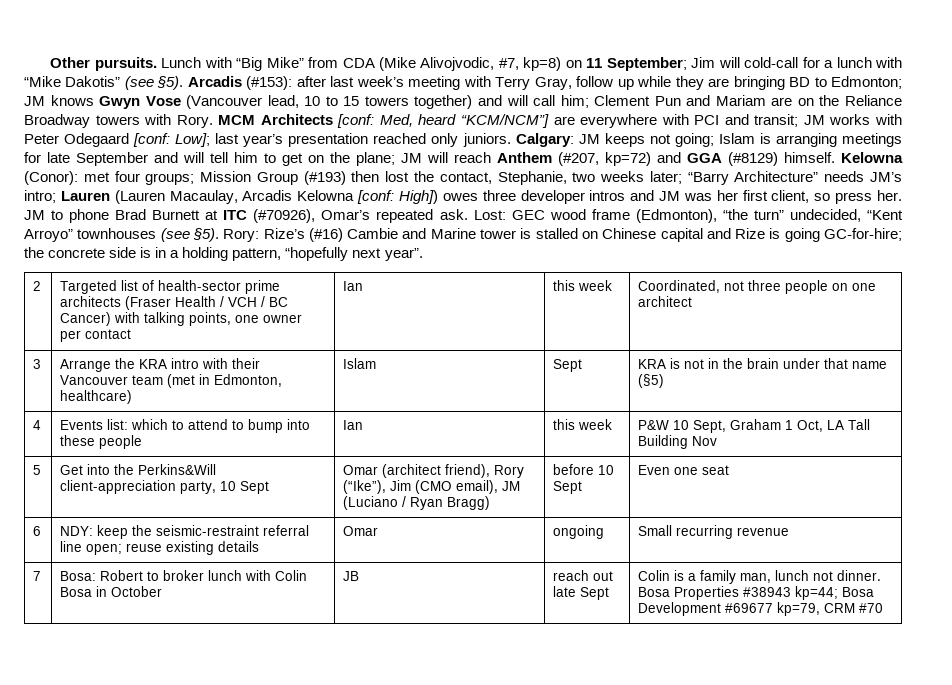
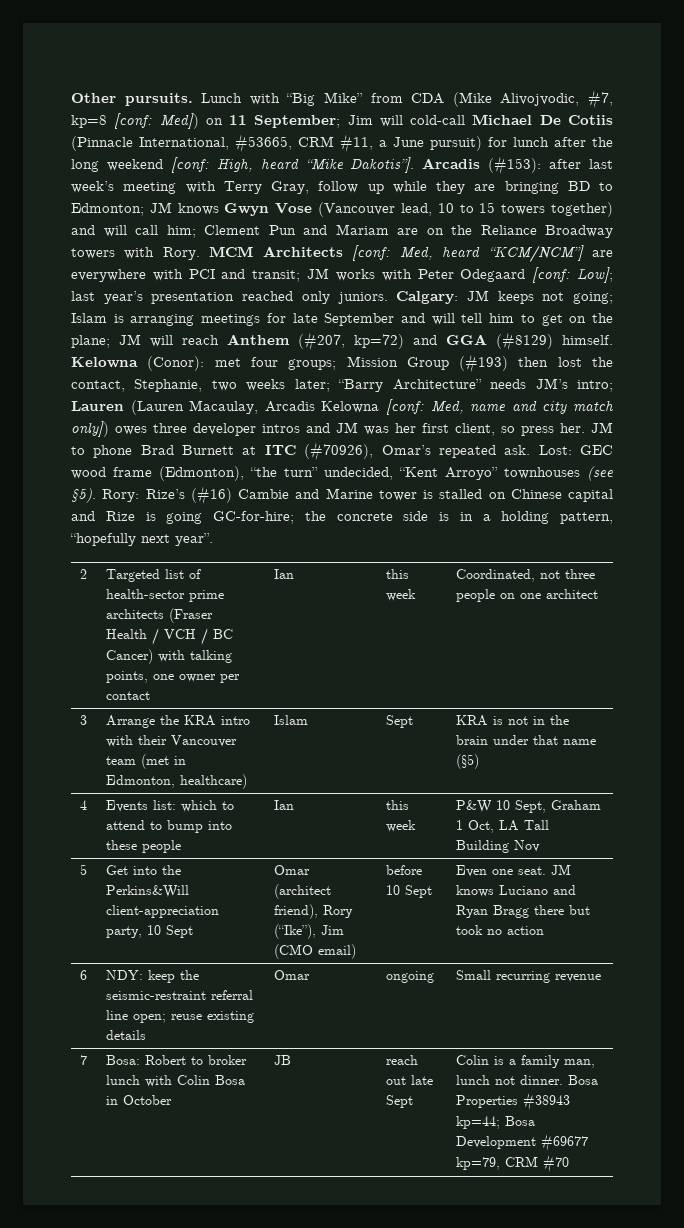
[523,57,562,71] kp=8) -> [71,113,199,129] kp=8 [conf: Med])
[802,57,902,68] [24,76,184,90] for a lunch with “Mike Dakotis” (see §5). -> [472,114,613,125] [71,134,613,153] [71,157,415,173] Michael De Cotiis (Pinnacle International, #53665, CRM #11, a June pursuit) for lunch after the long weekend [conf: High, heard “Mike Dakotis”].
[398,190,438,204] High]) -> [430,400,615,414] [71,421,109,437] Med, name and city match only])
[456,480,521,494] [343,496,491,510] email), JM (Luciano / Ryan Bragg) -> [318,944,357,959] email)
[702,465,730,475] seat -> [518,864,572,875] [456,885,577,897] [456,905,591,918] [456,925,545,935] seat. JM knows Luciano and Ryan Bragg there but took no action

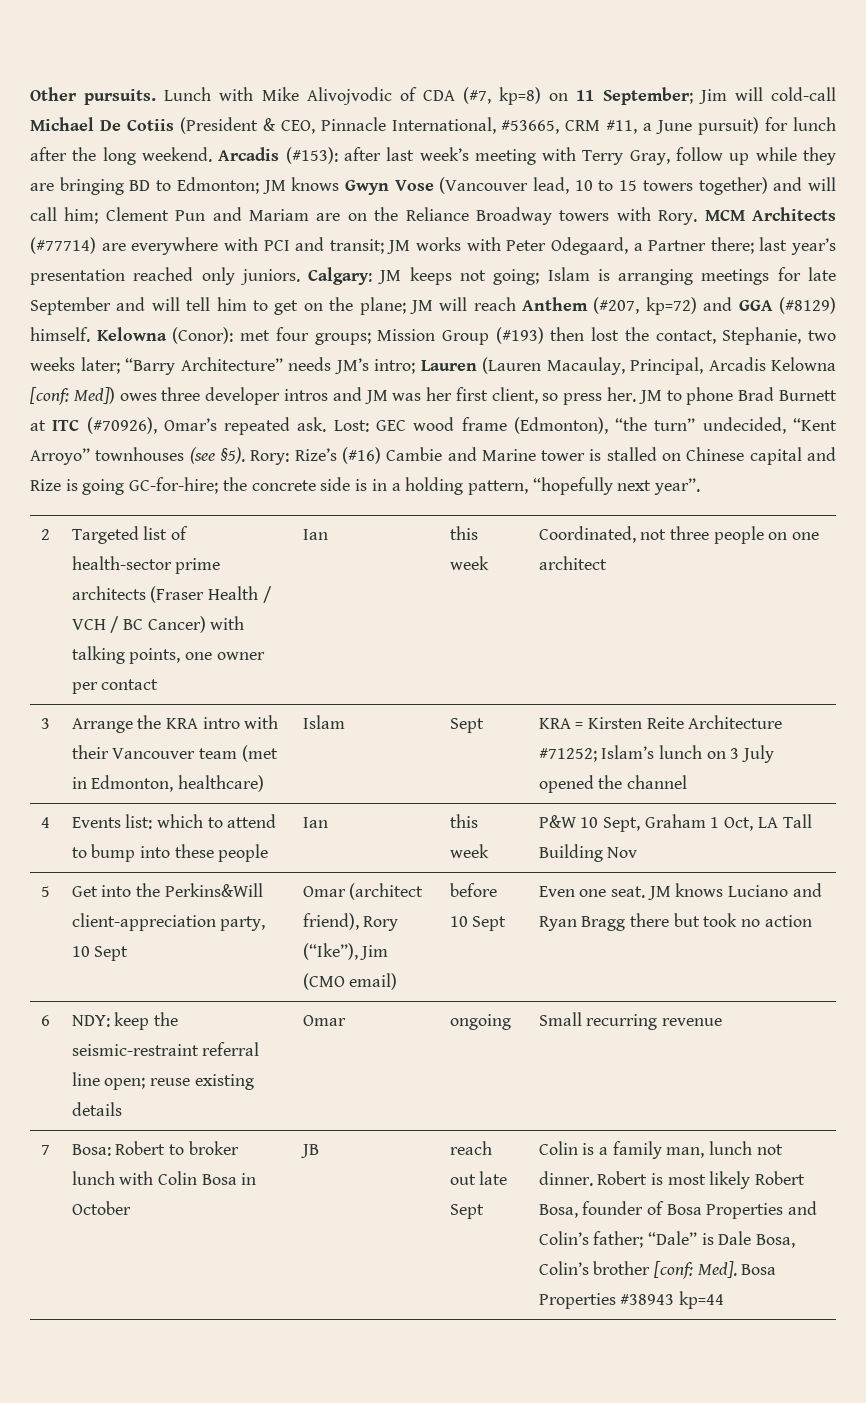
[286,90,614,109] [71,113,199,129] “Big Mike” from CDA (Mike Alivojvodic, #7, kp=8 [conf: Med]) -> [261,87,542,105] Mike Alivojvodic of CDA (#7, kp=8)
[71,136,133,151] (Pinnacle -> [179,117,386,134] (President & CEO, Pinnacle
[106,157,415,173] weekend [conf: High, heard “Mike Dakotis”]. -> [141,147,212,162] weekend.
[352,245,584,263] [conf: Med, heard “KCM/NCM”] -> [30,237,96,254] (#77714)
[460,267,613,283] Odegaard [conf: Low]; -> [550,237,754,255] Odegaard, a Partner there;
(259, 407) none -> [630,357,703,375] Principal,
[430,400,615,414] [71,421,109,437] Med, name and city match only]) -> [73,387,115,404] Med])
[493,715,570,725] [456,735,597,745] [456,754,480,769] is not in the brain under that name (§5) -> [575,715,783,729] [538,745,775,763] [538,775,687,793] = Kirsten Reite Architecture #71252; Islam’s lunch on 3 July opened the channel
[568,1075,599,1085] [456,1093,571,1111] [456,1116,536,1129] [456,1134,589,1152] [456,1155,570,1173] Bosa Properties #38943 kp=44; Bosa Development #69677 kp=79, CRM #70 -> [597,1171,806,1189] [538,1201,818,1219] [538,1231,796,1248] [538,1261,777,1279] [538,1291,724,1309] Robert is most likely Robert Bosa, founder of Bosa Properties and Colin’s father; “Dale” is Dale Bosa, Colin’s brother [conf: Med]. Bosa Properties #38943 kp=44

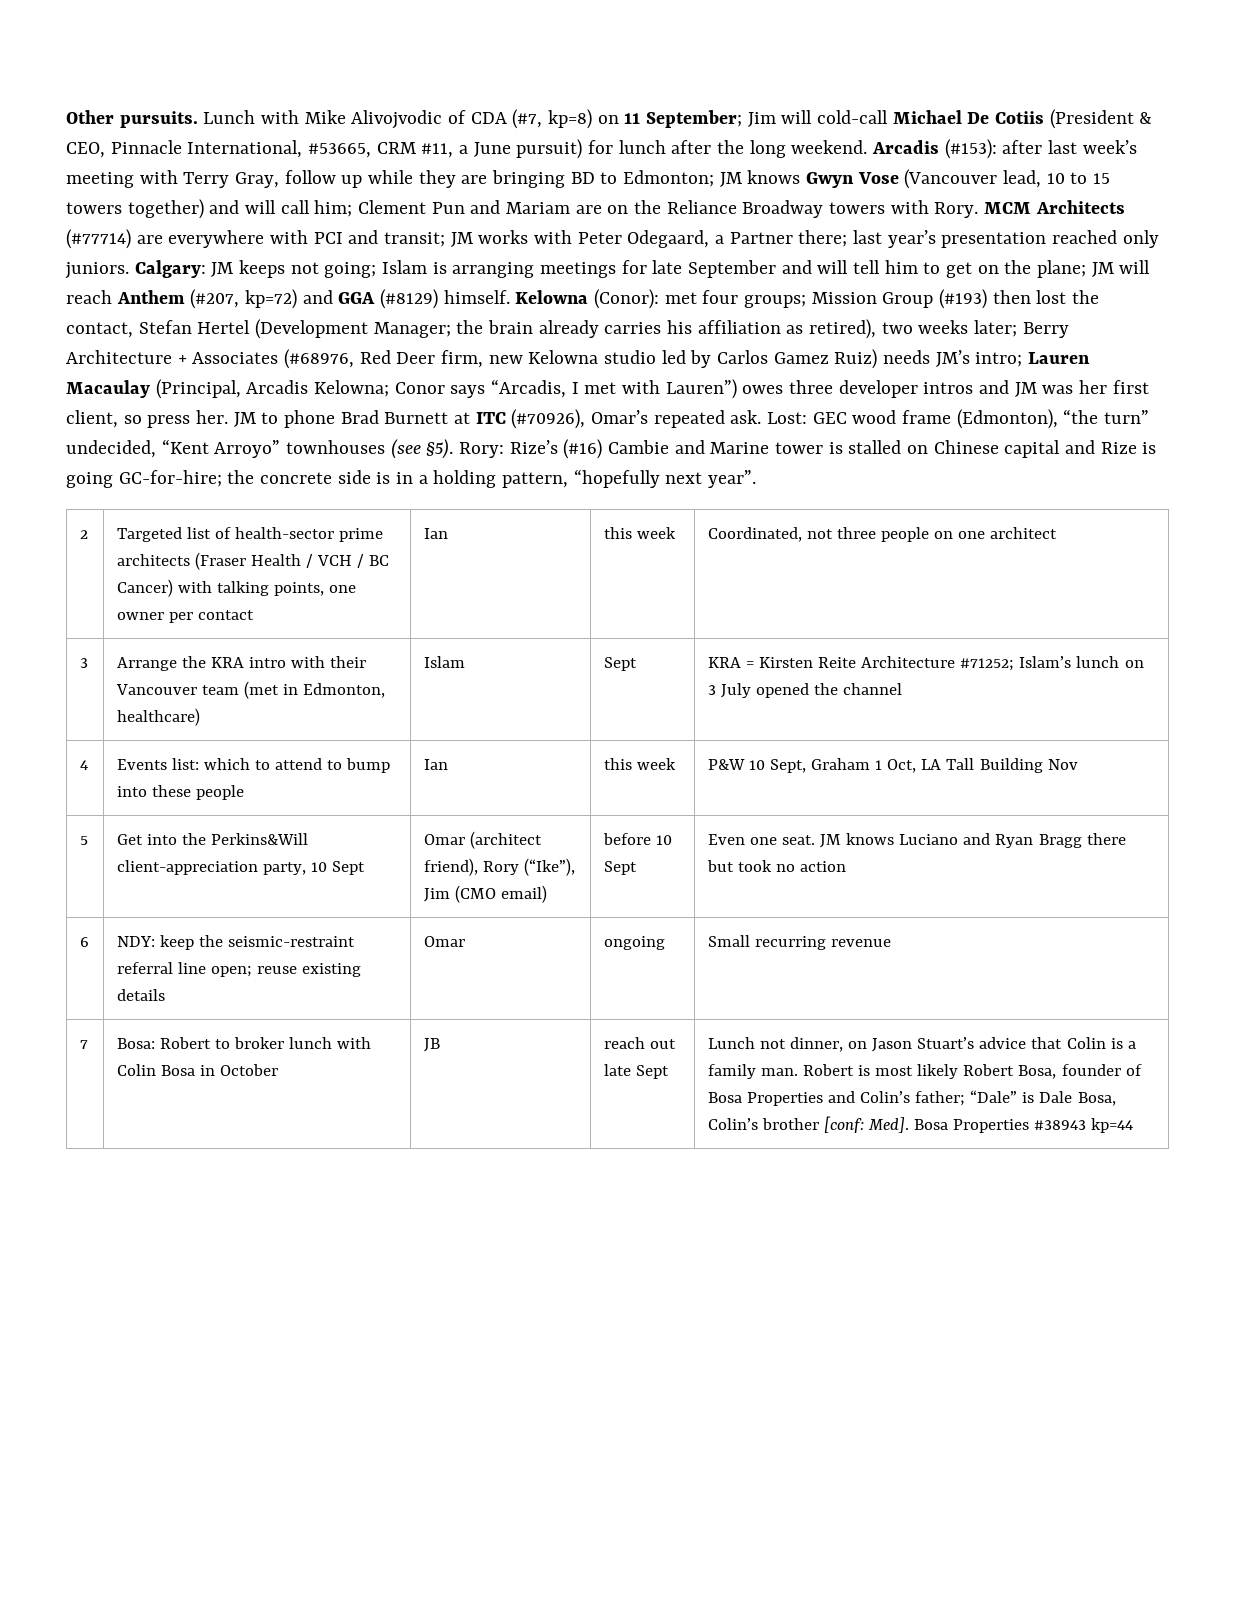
[722,327,836,345] [30,357,836,375] [30,387,115,405] Stephanie, two weeks later; “Barry Architecture” needs JM’s intro; Lauren (Lauren Macaulay, Principal, Arcadis Kelowna [conf: Med]) -> [138,319,1069,339] [66,349,1091,369] [66,379,737,399] Stefan Hertel (Development Manager; the brain already carries his affiliation as retired), two weeks later; Berry Architecture + Associates (#68976, Red Deer firm, new Kelowna studio led by Carlos Gamez Ruiz) needs JM’s intro; Lauren Macaulay (Principal, Arcadis Kelowna; Conor says “Arcadis, I met with Lauren”)
[538,1141,783,1159] [538,1171,593,1186] Colin is a family man, lunch not dinner. -> [707,1037,1136,1052] [707,1064,798,1079] Lunch not dinner, on Jason Stuart’s advice that Colin is a family man.

